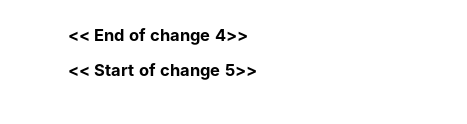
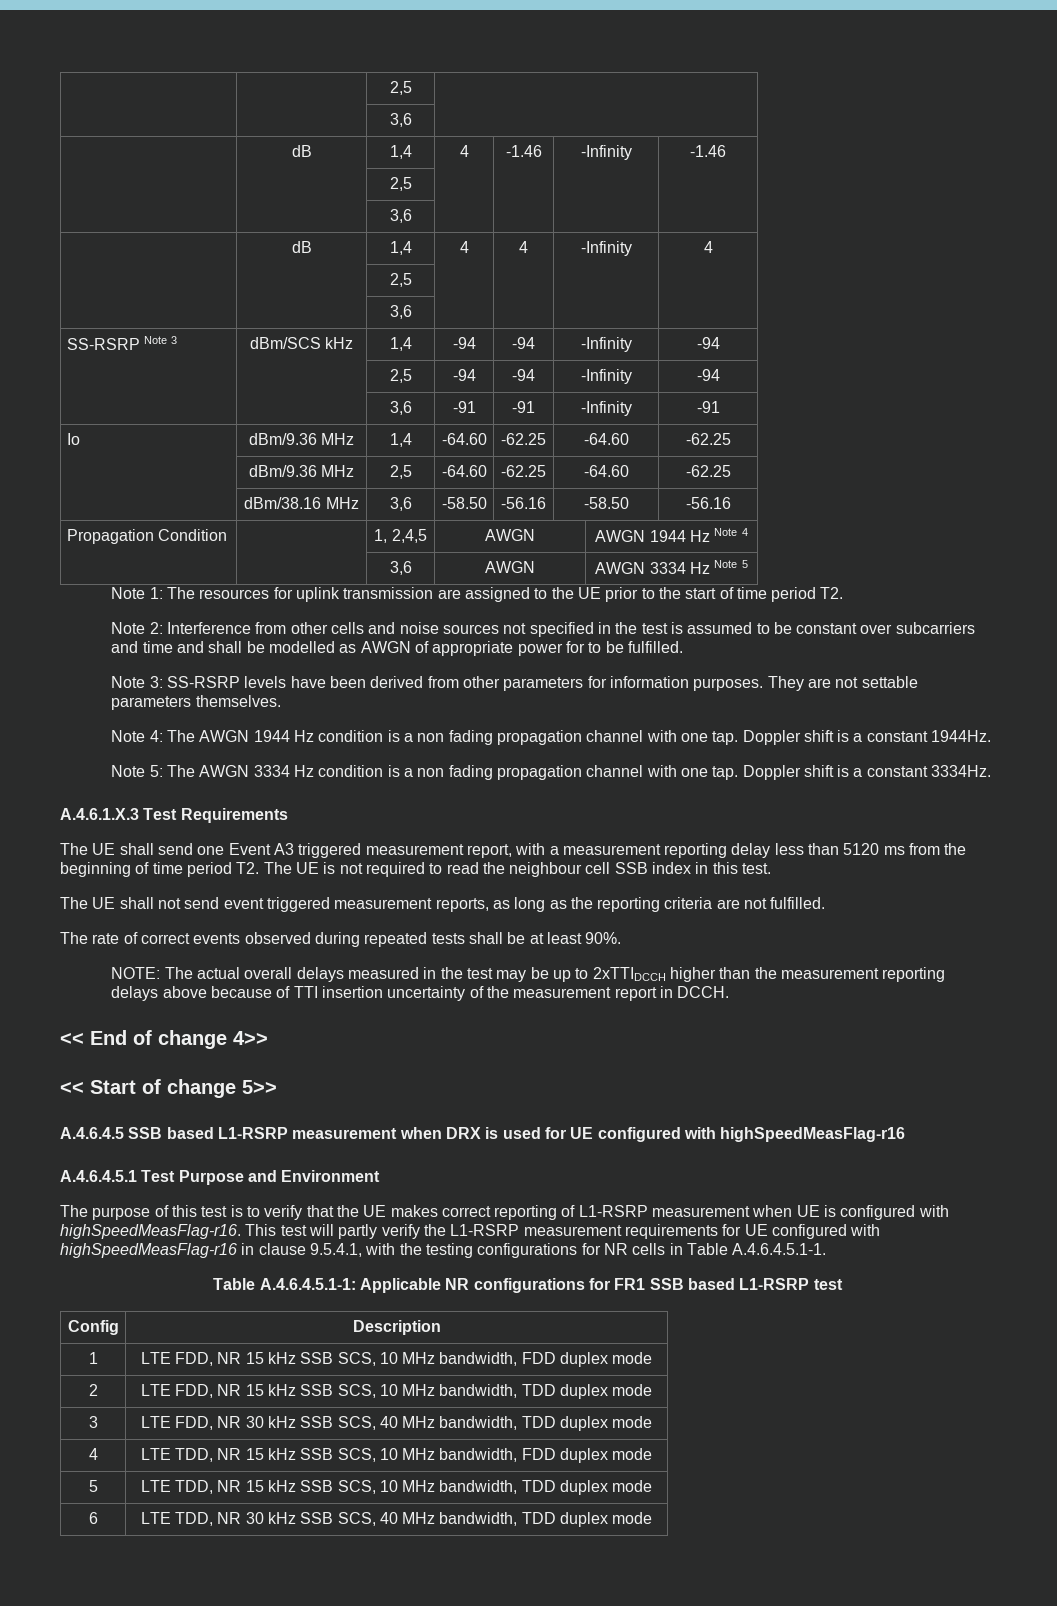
(68, 36) none -> [389,81,412,95] [389,113,412,127] [291,145,312,157] [389,145,412,159] [459,145,469,157] [505,145,542,157] [580,145,632,160] [690,145,726,157] [389,177,412,191] [389,209,412,223] [291,241,312,253] [389,241,412,255] [459,241,469,253] [519,241,528,253] [580,241,632,256] [703,241,713,253] [389,273,412,287] [389,305,412,319] [66,336,178,350] [249,337,354,349] [389,337,412,351] [452,337,476,349] [512,337,535,349] [580,337,632,352] [696,337,720,349] [389,369,412,383] [452,369,476,381] [512,369,535,381] [580,369,632,384] [696,369,720,381] [389,401,412,415] [452,401,476,413] [512,401,535,413] [580,401,632,416] [696,401,720,413] [66,433,80,445] [248,433,355,445] [389,433,412,447] [441,433,487,445] [501,433,546,445] [583,433,629,445] [685,433,731,445] [248,465,355,477] [389,465,412,479] [441,465,487,477] [501,465,546,477] [583,465,629,477] [685,465,731,477] [244,497,359,509] [389,497,412,511] [441,497,487,509] [501,497,546,509] [583,497,629,509] [685,497,731,509] [66,529,228,544] [374,529,427,543] [485,529,535,541] [595,528,748,542] [389,561,412,575] [485,561,535,573] [595,560,748,574] [111,587,844,602] [111,622,975,637] [111,641,683,656] [111,676,918,691] [111,695,281,710] [111,730,992,745] [111,765,992,780] [60,808,288,823] [60,843,967,858] [60,862,772,877] [60,897,826,912] [60,932,622,947] [111,967,946,982] [111,986,730,1001] | | 2,5 | // | | 3,6 | // | dB | 1,4 | 4 | -1.46 | -Infinity | -1.46 // | | 2,5 | | | | // | | 3,6 | | | | // | dB | 1,4 | 4 | 4 | -Infinity | 4 // | | 2,5 | | | | // | | 3,6 | | | | // SS-RSRP Note 3 | dBm/SCS kHz | 1,4 | -94 | -94 | -Infinity | -94 // | | 2,5 | -94 | -94 | -Infinity | -94 // | | 3,6 | -91 | -91 | -Infinity | -91 // Io | dBm/9.36 MHz | 1,4 | -64.60 | -62.25 | -64.60 | -62.25 // | dBm/9.36 MHz | 2,5 | -64.60 | -62.25 | -64.60 | -62.25 // | dBm/38.16 MHz | 3,6 | -58.50 | -56.16 | -58.50 | -56.16 // Propagation Condition | | 1, 2,4,5 | AWGN | AWGN 1944 Hz Note 4 // | | 3,6 | AWGN | AWGN 3334 Hz Note 5 // Note 1: The resources for uplink transmission are assigned to the UE prior to the start of time period T2. // Note 2: Interference from other cells and noise sources not specified in the test is assumed to be constant over subcarriers and time and shall be modelled as AWGN of appropriate power for to be fulfilled. // Note 3: SS-RSRP levels have been derived from other parameters for information purposes. They are not settable parameters themselves. // Note 4: The AWGN 1944 Hz condition is a non fading propagation channel with one tap. Doppler shift is a constant 1944Hz. // Note 5: The AWGN 3334 Hz condition is a non fading propagation channel with one tap. Doppler shift is a constant 3334Hz. // A.4.6.1.X.3 Test Requirements // The UE shall send one Event A3 triggered measurement report, with a measurement reporting delay less than 5120 ms from the beginning of time period T2. The UE is not required to read the neighbour cell SSB index in this test. // The UE shall not send event triggered measurement reports, as long as the reporting criteria are not fulfilled. // The rate of correct events observed during repeated tests shall be at least 90%. // NOTE: The actual overall delays measured in the test may be up to 2xTTIDCCH higher than the measurement reporting delays above because of TTI insertion uncertainty of the measurement report in DCCH. //
(257, 70) none -> [60,1127,906,1142] [60,1170,381,1185] [60,1205,949,1220] [60,1224,881,1239] [60,1243,827,1258] [213,1278,843,1293] [67,1320,119,1335] [352,1320,441,1335] [88,1352,98,1364] [140,1352,653,1367] [88,1384,98,1396] [140,1384,653,1399] [88,1416,98,1428] [140,1416,653,1431] [88,1448,98,1460] [140,1448,653,1463] [88,1480,98,1492] [140,1480,653,1495] [88,1512,98,1524] [140,1512,653,1527] // A.4.6.4.5 SSB based L1-RSRP measurement when DRX is used for UE configured with highSpeedMeasFlag-r16 // A.4.6.4.5.1 Test Purpose and Environment // The purpose of this test is to verify that the UE makes correct reporting of L1-RSRP measurement when UE is configured with highSpeedMeasFlag-r16. This test will partly verify the L1-RSRP measurement requirements for UE configured with highSpeedMeasFlag-r16 in clause 9.5.4.1, with the testing configurations for NR cells in Table A.4.6.4.5.1-1. // Table A.4.6.4.5.1-1: Applicable NR configurations for FR1 SSB based L1-RSRP test // Config | Description // 1 | LTE FDD, NR 15 kHz SSB SCS, 10 MHz bandwidth, FDD duplex mode // 2 | LTE FDD, NR 15 kHz SSB SCS, 10 MHz bandwidth, TDD duplex mode // 3 | LTE FDD, NR 30 kHz SSB SCS, 40 MHz bandwidth, TDD duplex mode // 4 | LTE TDD, NR 15 kHz SSB SCS, 10 MHz bandwidth, FDD duplex mode // 5 | LTE TDD, NR 15 kHz SSB SCS, 10 MHz bandwidth, TDD duplex mode // 6 | LTE TDD, NR 30 kHz SSB SCS, 40 MHz bandwidth, TDD duplex mode

